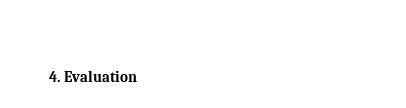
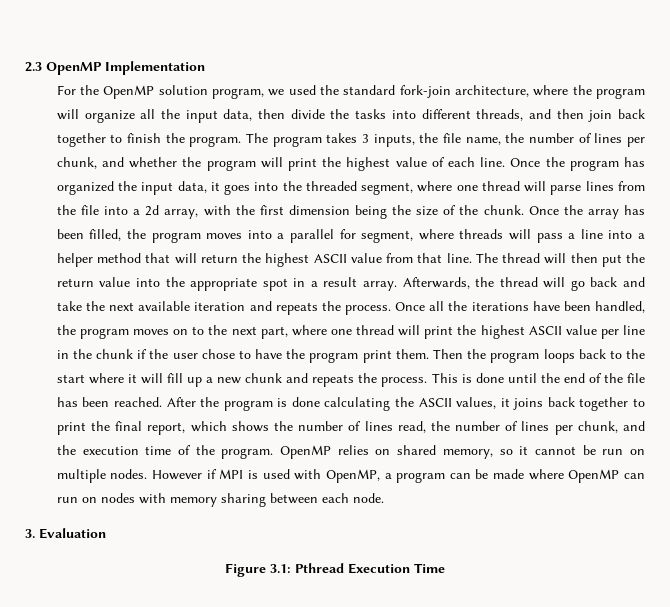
[49,70,137,82] 4. Evaluation -> [25,61,205,75] [56,85,645,99] [56,109,645,123] [56,133,646,147] [56,157,645,171] [56,181,645,195] [56,205,645,219] [56,229,645,243] [56,253,645,267] [56,277,645,291] [56,301,645,315] [56,325,646,339] [56,349,646,363] [56,373,645,387] [56,397,645,411] [56,421,646,435] [56,445,645,459] [56,469,645,483] [56,493,384,507] [25,528,106,539] [225,563,445,577] 2.3 OpenMP Implementation // For the OpenMP solution program, we used the standard fork-join architecture, where the program will organize all the input data, then divide the tasks into different threads, and then join back together to finish the program. The program takes 3 inputs, the file name, the number of lines per chunk, and whether the program will print the highest value of each line. Once the program has organized the input data, it goes into the threaded segment, where one thread will parse lines from the file into a 2d array, with the first dimension being the size of the chunk. Once the array has been filled, the program moves into a parallel for segment, where threads will pass a line into a helper method that will return the highest ASCII value from that line. The thread will then put the return value into the appropriate spot in a result array. Afterwards, the thread will go back and take the next available iteration and repeats the process. Once all the iterations have been handled, the program moves on to the next part, where one thread will print the highest ASCII value per line in the chunk if the user chose to have the program print them. Then the program loops back to the start where it will fill up a new chunk and repeats the process. This is done until the end of the file has been reached. After the program is done calculating the ASCII values, it joins back together to print the final report, which shows the number of lines read, the number of lines per chunk, and the execution time of the program. OpenMP relies on shared memory, so it cannot be run on multiple nodes. However if MPI is used with OpenMP, a program can be made where OpenMP can run on nodes with memory sharing between each node. // 3. Evaluation // Figure 3.1: Pthread Execution Time

